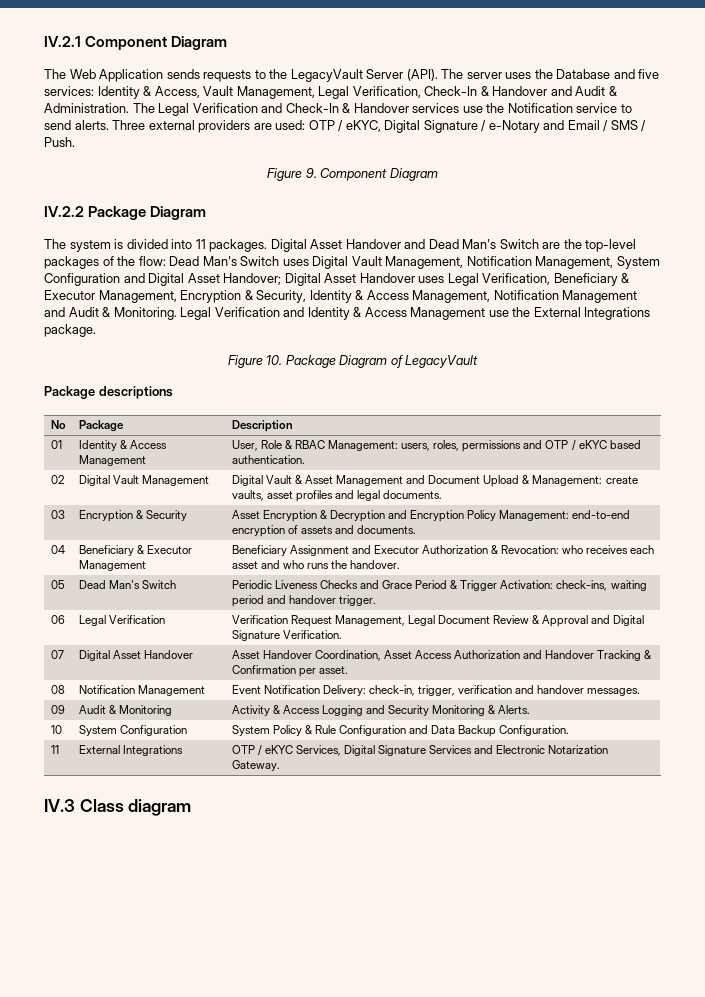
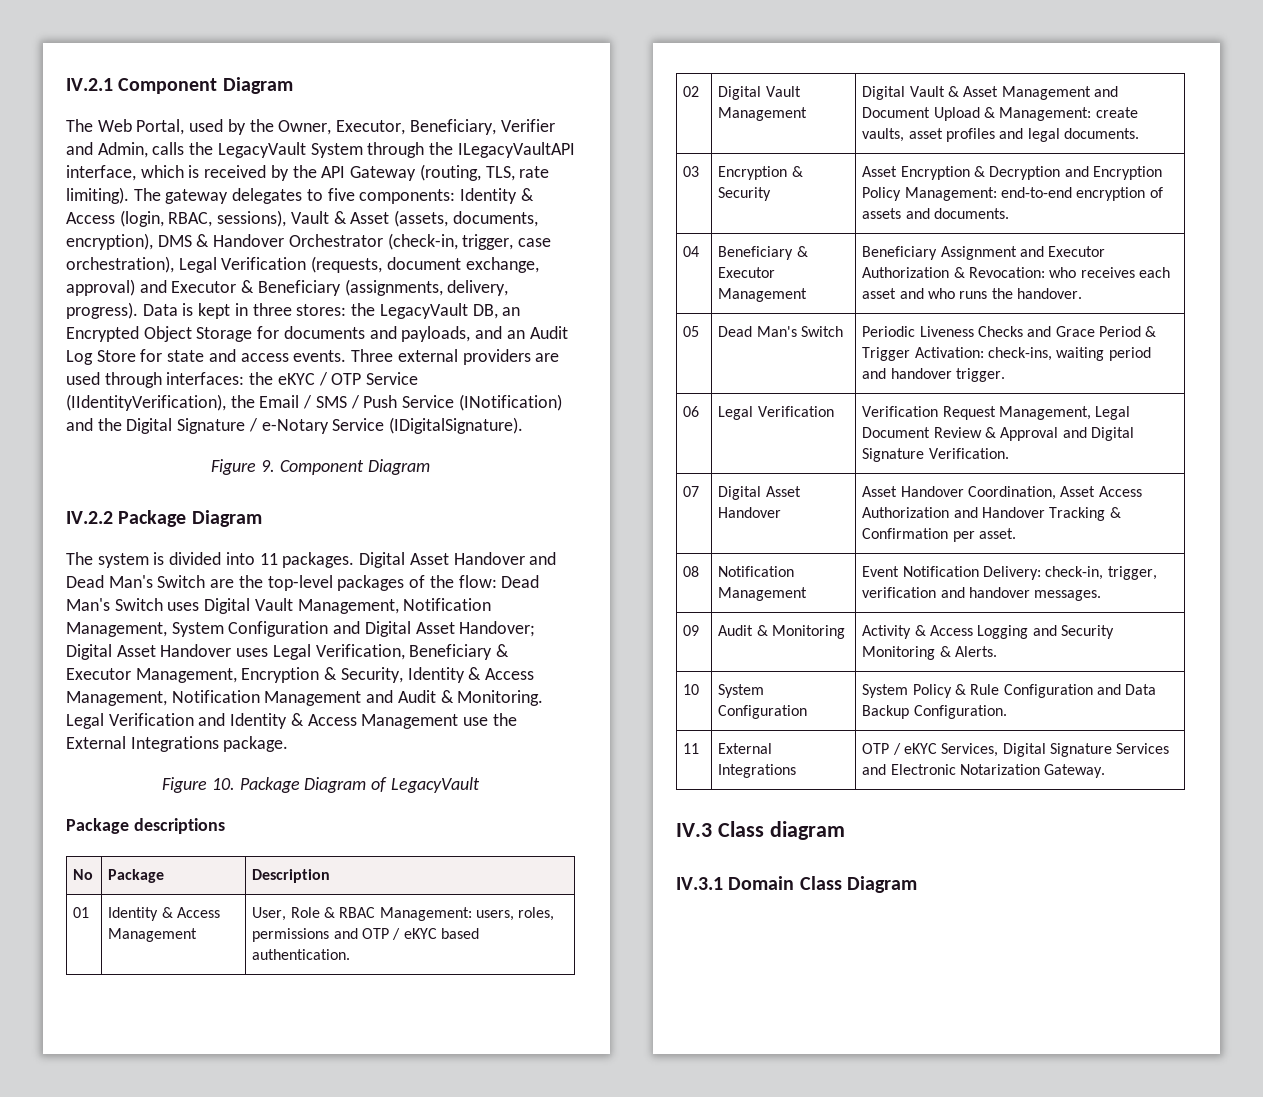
[99,69,660,82] [44,86,617,99] [44,103,632,116] [44,120,647,133] [44,137,75,147] Application sends requests to the LegacyVault Server (API). The server uses the Database and five services: Identity & Access, Vault Management, Legal Verification, Check-In & Handover and Audit & Administration. The Legal Verification and Check-In & Handover services use the Notification service to send alerts. Three external providers are used: OTP / eKYC, Digital Signature / e-Notary and Email / SMS / Push. -> [136,119,555,135] [66,142,575,158] [66,164,550,181] [66,187,534,204] [66,210,538,227] [66,233,552,250] [66,256,539,273] [66,279,509,296] [66,302,521,319] [66,326,568,342] [66,349,560,365] [66,372,419,388] [66,394,562,411] [66,417,524,434] Portal, used by the Owner, Executor, Beneficiary, Verifier and Admin, calls the LegacyVault System through the ILegacyVaultAPI interface, which is received by the API Gateway (routing, TLS, rate limiting). The gateway delegates to five components: Identity & Access (login, RBAC, sessions), Vault & Asset (assets, documents, encryption), DMS & Handover Orchestrator (check-in, trigger, case orchestration), Legal Verification (requests, document exchange, approval) and Executor & Beneficiary (assignments, delivery, progress). Data is kept in three stores: the LegacyVault DB, an Encrypted Object Storage for documents and payloads, and an Audit Log Store for state and access events. Three external providers are used through interfaces: the eKYC / OTP Service (IIdentityVerification), the Email / SMS / Push Service (INotification) and the Digital Signature / e-Notary Service (IDigitalSignature).
(192, 807) none -> [676,876,917,893] // IV.3.1 Domain Class Diagram

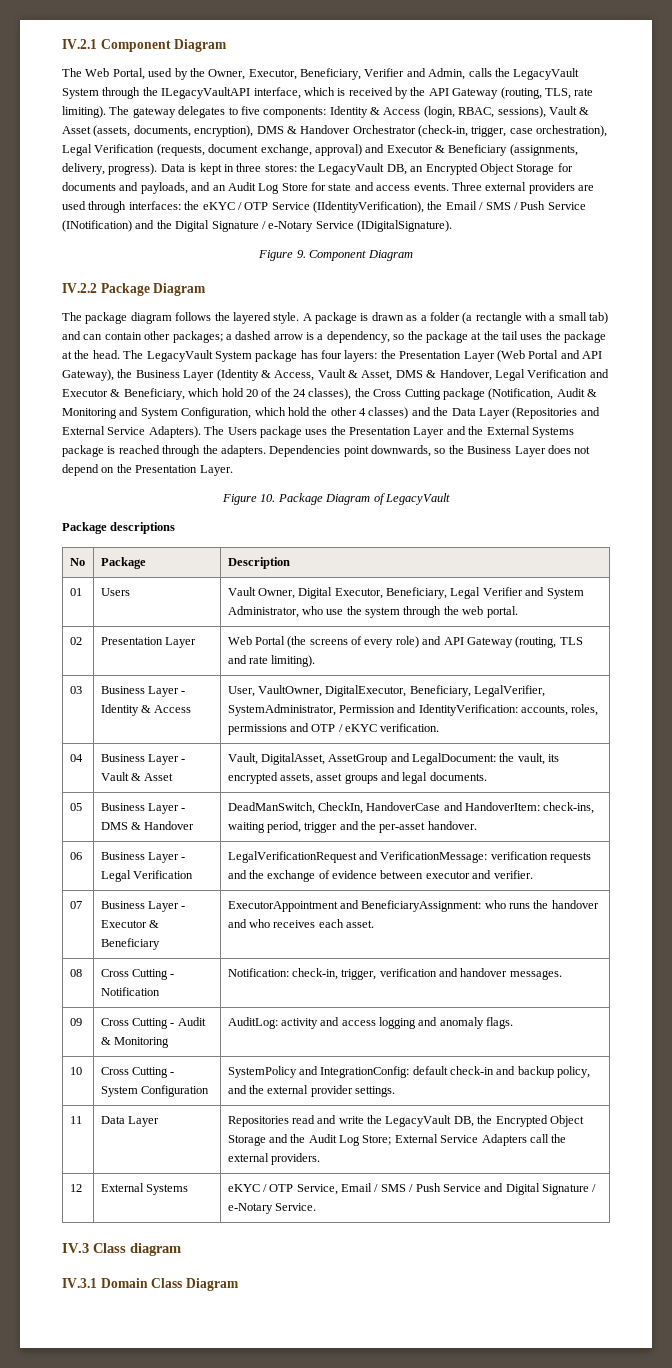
[97,552,557,568] [66,575,540,591] [66,598,492,614] [66,621,536,637] [66,644,510,660] [66,667,535,683] [66,690,544,706] [66,713,517,729] [66,736,289,752] system is divided into 11 packages. Digital Asset Handover and Dead Man's Switch are the top-level packages of the flow: Dead Man's Switch uses Digital Vault Management, Notification Management, System Configuration and Digital Asset Handover; Digital Asset Handover uses Legal Verification, Beneficiary & Executor Management, Encryption & Security, Identity & Access Management, Notification Management and Audit & Monitoring. Legal Verification and Identity & Access Management use the External Integrations package. -> [85,312,609,324] [62,331,607,343] [62,350,602,362] [62,369,609,381] [62,388,597,400] [62,407,600,419] [62,426,574,438] [62,445,591,457] [62,464,233,476] package diagram follows the layered style. A package is drawn as a folder (a rectangle with a small tab) and can contain other packages; a dashed arrow is a dependency, so the package at the tail uses the package at the head. The LegacyVault System package has four layers: the Presentation Layer (Web Portal and API Gateway), the Business Layer (Identity & Access, Vault & Asset, DMS & Handover, Legal Verification and Executor & Beneficiary, which hold 20 of the 24 classes), the Cross Cutting package (Notification, Audit & Monitoring and System Configuration, which hold the other 4 classes) and the Data Layer (Repositories and External Service Adapters). The Users package uses the Presentation Layer and the External Systems package is reached through the adapters. Dependencies point downwards, so the Business Layer does not depend on the Presentation Layer.
[108,907,220,921] [108,928,198,942] Identity & Access Management -> [100,588,130,596] [227,587,584,599] [227,606,518,618] [69,637,82,645] [100,637,196,648] [227,636,583,648] [227,655,316,667] [69,686,82,694] [100,686,186,697] [100,704,192,716] Users | Vault Owner, Digital Executor, Beneficiary, Legal Verifier and System Administrator, who use the system through the web portal. // 02 | Presentation Layer | Web Portal (the screens of every role) and API Gateway (routing, TLS and rate limiting). // 03 | Business Layer - Identity & Access
[290,907,514,921] Role & RBAC Management: users, -> [257,685,546,697] [227,704,569,716] VaultOwner, DigitalExecutor, Beneficiary, LegalVerifier, SystemAdministrator, Permission and IdentityVerification: accounts,
[440,928,479,939] [252,949,351,960] [683,86,700,97] [718,86,801,100] [718,107,808,121] [862,86,1118,100] [862,107,1138,121] [862,128,1139,142] [683,166,700,177] [718,166,803,180] [718,187,772,201] [862,166,1162,180] [862,187,1163,201] [862,208,1009,219] [683,246,700,257] [718,246,808,260] [718,267,776,278] [718,288,808,302] [862,246,1106,260] [862,267,1170,278] [862,288,1082,299] [683,326,700,337] [718,326,843,337] [862,326,1157,337] [862,347,1151,361] [862,368,1005,382] [683,406,700,417] [718,406,834,420] [862,406,1131,420] [862,427,1134,441] [862,448,1009,462] [683,486,700,497] [718,486,801,500] [718,507,782,518] [862,486,1142,500] [862,507,1121,521] [862,528,1016,542] [683,566,700,577] [718,566,795,577] [718,587,808,601] [862,566,1041,580] based authentication. // 02 | Digital Vault Management | Digital Vault & Asset Management and Document Upload & Management: create vaults, asset profiles and legal documents. // 03 | Encryption & Security | Asset Encryption & Decryption and Encryption Policy Management: end-to-end encryption of assets and documents. // 04 | Beneficiary & Executor Management | Beneficiary Assignment and Executor Authorization & Revocation: who receives each asset and who runs the handover. // 05 | Dead Man's Switch | Periodic Liveness Checks and Grace Period & Trigger Activation: check-ins, waiting period and handover trigger. // 06 | Legal Verification | Verification Request Management, Legal Document Review & Approval and Digital Signature Verification. // 07 | Digital Asset Handover | Asset Handover Coordination, Asset Access Authorization and Handover Tracking & Confirmation per asset. // 08 | Notification Management | Event Notification Delivery: -> [380,723,440,732] [69,754,83,762] [100,754,186,765] [100,772,174,781] [227,753,560,765] [227,772,487,784] [69,803,82,811] [100,803,186,814] [100,821,195,830] [227,802,595,814] [227,821,477,833] [69,852,82,860] [100,852,186,863] [100,870,193,882] [227,851,592,863] [227,870,533,882] [69,901,82,909] [100,901,186,912] [100,920,159,928] [100,938,160,950] [227,900,599,912] [227,919,375,928] [69,969,82,977] [100,969,175,980] [100,987,160,996] [227,968,289,977] verification. // 04 | Business Layer - Vault & Asset | Vault, DigitalAsset, AssetGroup and LegalDocument: the vault, its encrypted assets, asset groups and legal documents. // 05 | Business Layer - DMS & Handover | DeadManSwitch, CheckIn, HandoverCase and HandoverItem: check-ins, waiting period, trigger and the per-asset handover. // 06 | Business Layer - Legal Verification | LegalVerificationRequest and VerificationMessage: verification requests and the exchange of evidence between executor and verifier. // 07 | Business Layer - Executor & Beneficiary | ExecutorAppointment and BeneficiaryAssignment: who runs the handover and who receives each asset. // 08 | Cross Cutting - Notification | Notification:
(700, 630) none -> [100,1018,175,1029] Cross Cutting -
[862,625,1114,639] [862,646,997,660] [683,684,700,695] [718,684,765,698] [718,705,808,719] [862,684,1157,698] [862,705,1007,719] [683,743,700,754] [718,743,773,754] [718,764,797,778] [862,743,1170,757] [862,764,1106,778] Activity & Access Logging and Security Monitoring & Alerts. // 10 | System Configuration | System Policy & Rule Configuration and Data Backup Configuration. // 11 | External Integrations | OTP / eKYC Services, Digital Signature Services and Electronic Notarization Gateway. -> [227,1017,514,1029] [69,1067,82,1075] [100,1067,175,1078] [100,1085,209,1097] [227,1066,591,1078] [227,1085,396,1097] [69,1116,82,1124] [100,1116,159,1127] [227,1115,584,1127] [227,1134,567,1146] [227,1153,320,1165] [69,1184,82,1192] [100,1183,188,1195] [227,1183,597,1195] [227,1203,316,1214] AuditLog: activity and access logging and anomaly flags. // 10 | Cross Cutting - System Configuration | SystemPolicy and IntegrationConfig: default check-in and backup policy, and the external provider settings. // 11 | Data Layer | Repositories read and write the LegacyVault DB, the Encrypted Object Storage and the Audit Log Store; External Service Adapters call the external providers. // 12 | External Systems | eKYC / OTP Service, Email / SMS / Push Service and Digital Signature / e-Notary Service.

